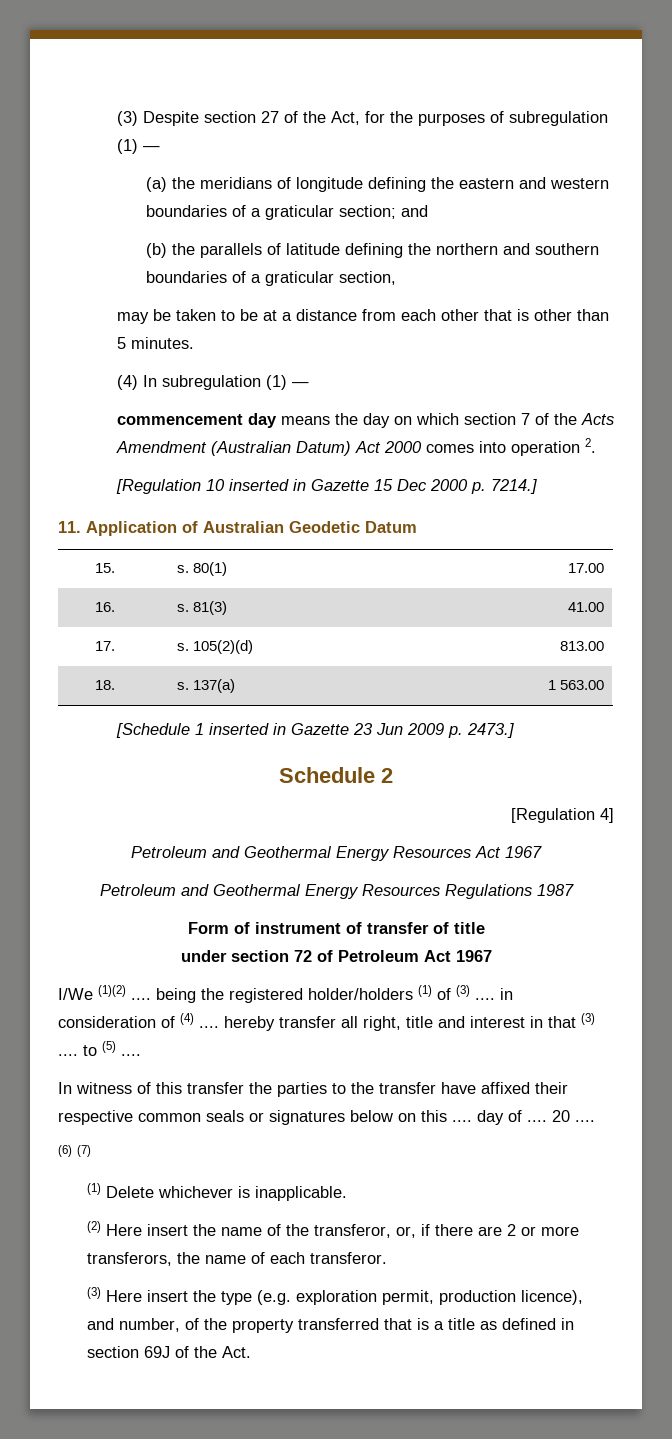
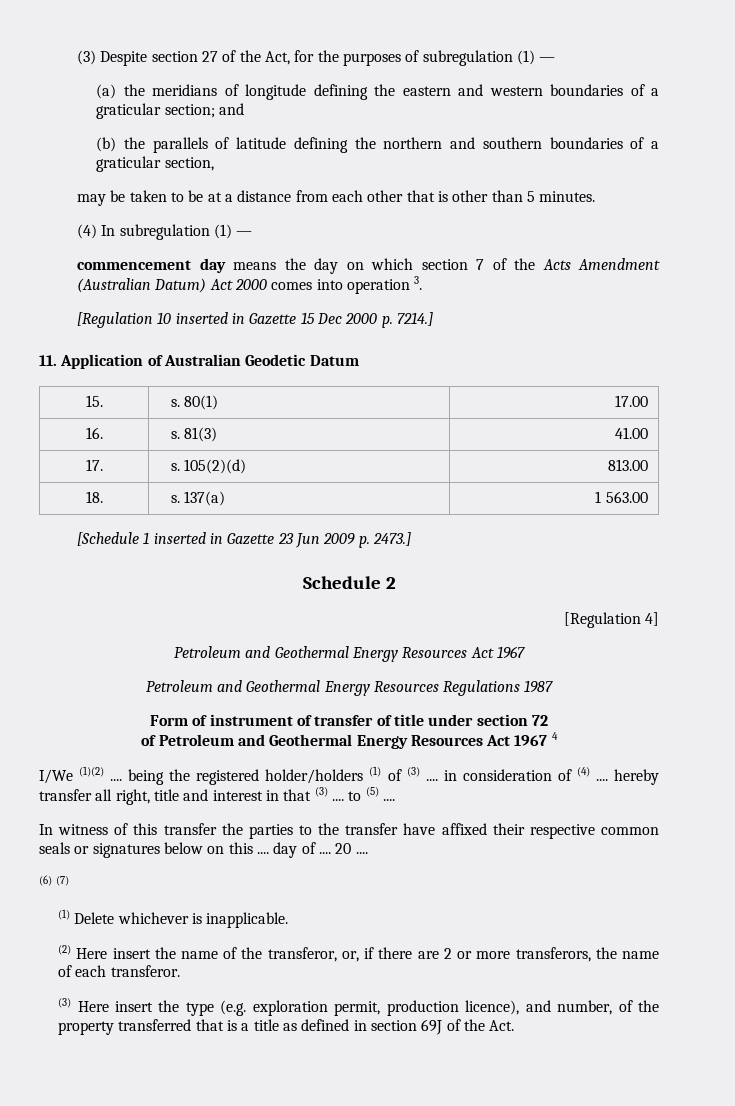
[584,438,596,453] 2. -> [414,276,423,290] 3.
(485, 928) // -> (424, 720) none
(312, 956) none -> (548, 720) //
[423,950,492,962] Act 1967 -> [237,732,558,749] and Geothermal Energy Resources Act 1967 4

